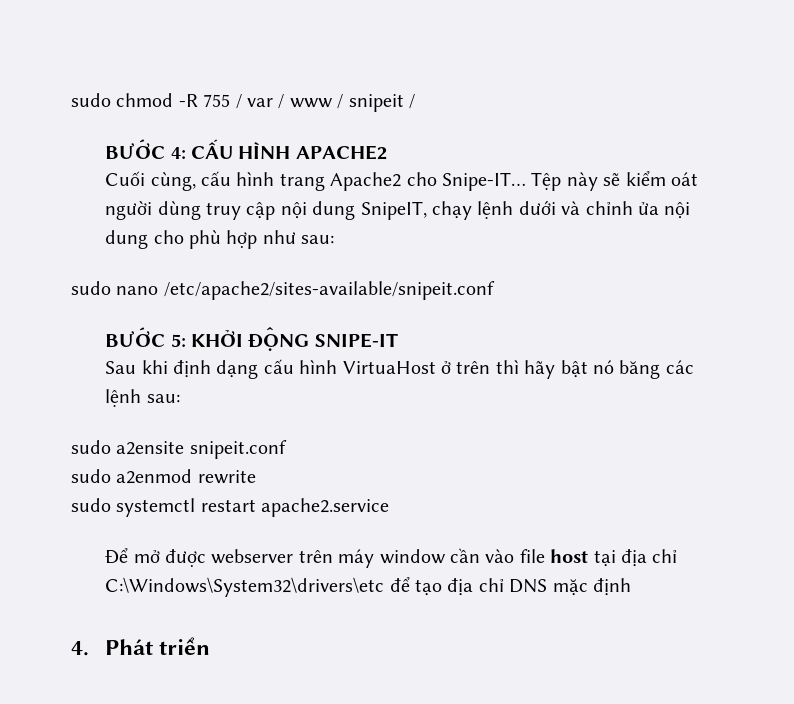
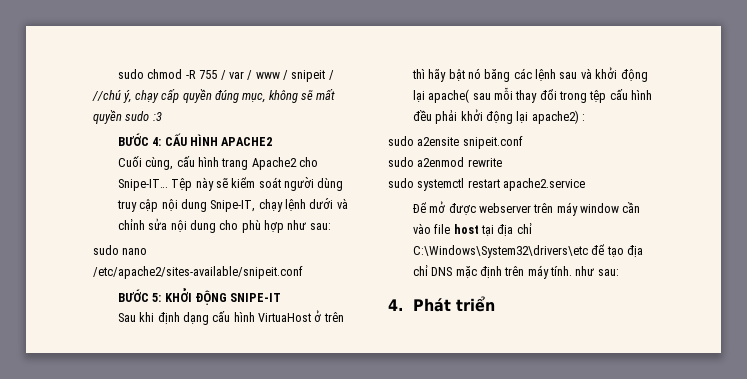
(415, 101) none -> [92,89,336,103] [93,110,162,124] //chú ý, chạy cấp quyền đúng mục, không sẽ mất quyền sudo :3
[670,172,698,186] oát -> [258,177,281,188] soát
[360,201,427,220] SnipeIT, -> [210,200,256,212] Snipe-IT,
[637,202,659,215] ửa -> [148,218,168,230] sửa
[146,394,180,403] sau: -> [559,67,648,82] [412,87,653,103] [412,109,586,124] sau và khởi động lại apache( sau mỗi thay đổi trong tệp cấu hình đều phải khởi động lại apache2) :
(631, 587) none -> [504,265,619,279] trên máy tính. như sau:

